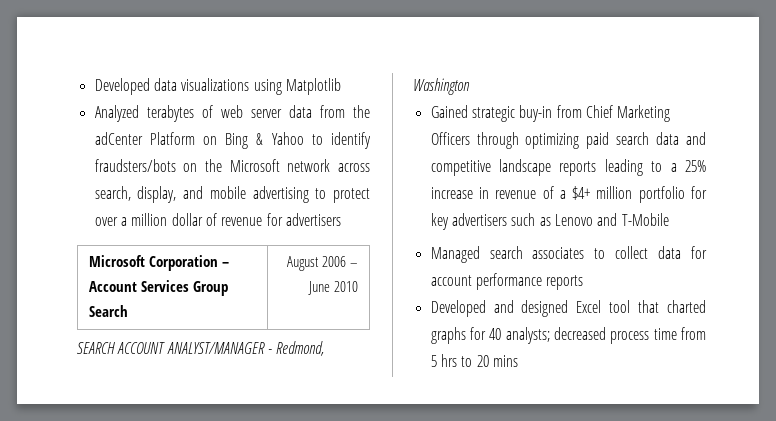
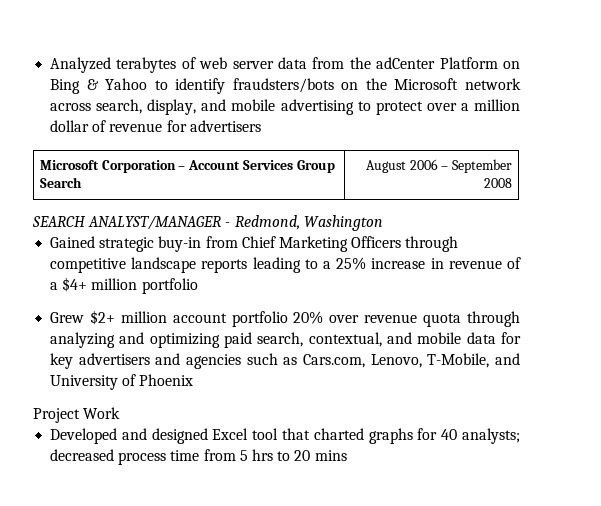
[94,78,341,95] Developed data visualizations using Matplotlib // -> (50, 65) none
[308,281,359,295] June 2010 -> [452,159,513,173] [484,178,513,188] September 2008
[117,342,166,354] ACCOUNT -> (86, 221) none
[525,132,706,149] optimizing paid search data and -> (459, 244) none
[691,186,707,199] [430,213,669,230] [430,246,707,263] [430,273,584,290] for key advertisers such as Lenovo and T-Mobile // Managed search associates to collect data for account performance reports -> [50,310,520,327] [50,332,521,348] [50,353,520,369] [50,374,194,390] [33,407,121,423] // Grew $2+ million account portfolio 20% over revenue quota through analyzing and optimizing paid search, contextual, and mobile data for key advertisers and agencies such as Cars.com, Lenovo, T-Mobile, and University of Phoenix // Project Work

